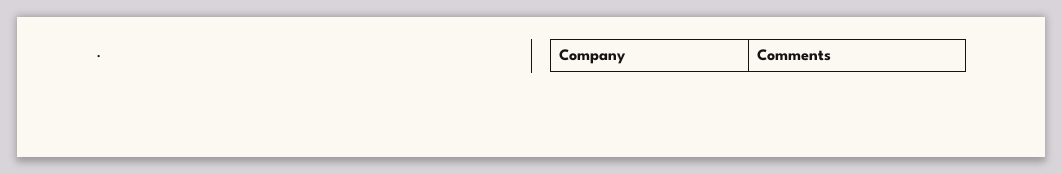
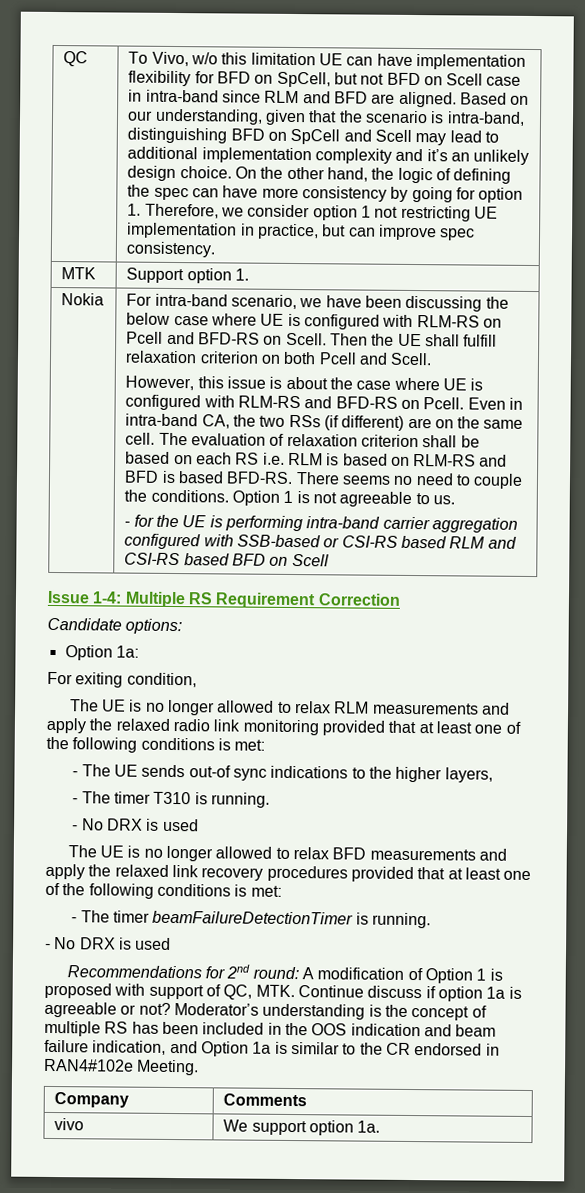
[96,54,102,58] [559,49,627,64] [757,49,832,61] . // Company | Comments -> [63,51,89,67] [128,51,526,70] [128,70,522,88] [128,89,530,108] [127,108,525,126] [127,127,499,146] [127,146,530,165] [127,165,512,184] [127,184,524,203] [127,203,498,222] [127,222,476,241] [126,241,216,258] [61,267,97,280] [126,267,249,284] [61,293,105,306] [126,293,509,312] [126,312,502,330] [126,331,498,347] [125,350,433,366] [125,375,484,391] [125,394,523,411] [125,413,524,431] [125,432,480,448] [125,451,508,467] [124,470,524,489] [124,489,455,508] [124,514,518,533] [124,533,517,550] [124,552,329,567] [47,590,401,609] [47,617,183,635] [64,645,139,661] [47,671,197,688] [69,699,510,716] [46,717,521,736] [46,736,266,753] [72,764,493,783] [72,791,270,808] [72,818,199,832] [67,845,507,862] [45,863,532,883] [45,882,282,899] [71,910,431,929] [45,937,172,950] [66,964,503,984] [44,982,522,1002] [44,1001,487,1021] [44,1020,497,1037] [44,1039,500,1057] [44,1058,200,1076] [54,1092,130,1108] [223,1093,308,1107] [54,1118,85,1131] [223,1119,381,1136] QC | To Vivo, w/o this limitation UE can have implementation flexibility for BFD on SpCell, but not BFD on Scell case in intra-band since RLM and BFD are aligned. Based on our understanding, given that the scenario is intra-band, distinguishing BFD on SpCell and Scell may lead to additional implementation complexity and it’s an unlikely design choice. On the other hand, the logic of defining the spec can have more consistency by going for option 1. Therefore, we consider option 1 not restricting UE implementation in practice, but can improve spec consistency. // MTK | Support option 1. // Nokia | For intra-band scenario, we have been discussing the below case where UE is configured with RLM-RS on Pcell and BFD-RS on Scell. Then the UE shall fulfill relaxation criterion on both Pcell and Scell. // However, this issue is about the case where UE is configured with RLM-RS and BFD-RS on Pcell. Even in intra-band CA, the two RSs (if different) are on the same cell. The evaluation of relaxation criterion shall be based on each RS i.e. RLM is based on RLM-RS and BFD is based BFD-RS. There seems no need to couple the conditions. Option 1 is not agreeable to us. // - for the UE is performing intra-band carrier aggregation configured with SSB-based or CSI-RS based RLM and CSI-RS based BFD on Scell // Issue 1-4: Multiple RS Requirement Correction // Candidate options: // Option 1a: // For exiting condition, // The UE is no longer allowed to relax RLM measurements and apply the relaxed radio link monitoring provided that at least one of the following conditions is met: // - The UE sends out-of sync indications to the higher layers, // - The timer T310 is running. // - No DRX is used // The UE is no longer allowed to relax BFD measurements and apply the relaxed link recovery procedures provided that at least one of the following conditions is met: // - The timer beamFailureDetectionTimer is running. // - No DRX is used // Recommendations for 2nd round: A modification of Option 1 is proposed with support of QC, MTK. Continue discuss if option 1a is agreeable or not? Moderator’s understanding is the concept of multiple RS has been included in the OOS indication and beam failure indication, and Option 1a is similar to the CR endorsed in RAN4#102e Meeting. // Company | Comments // vivo | We support option 1a.

